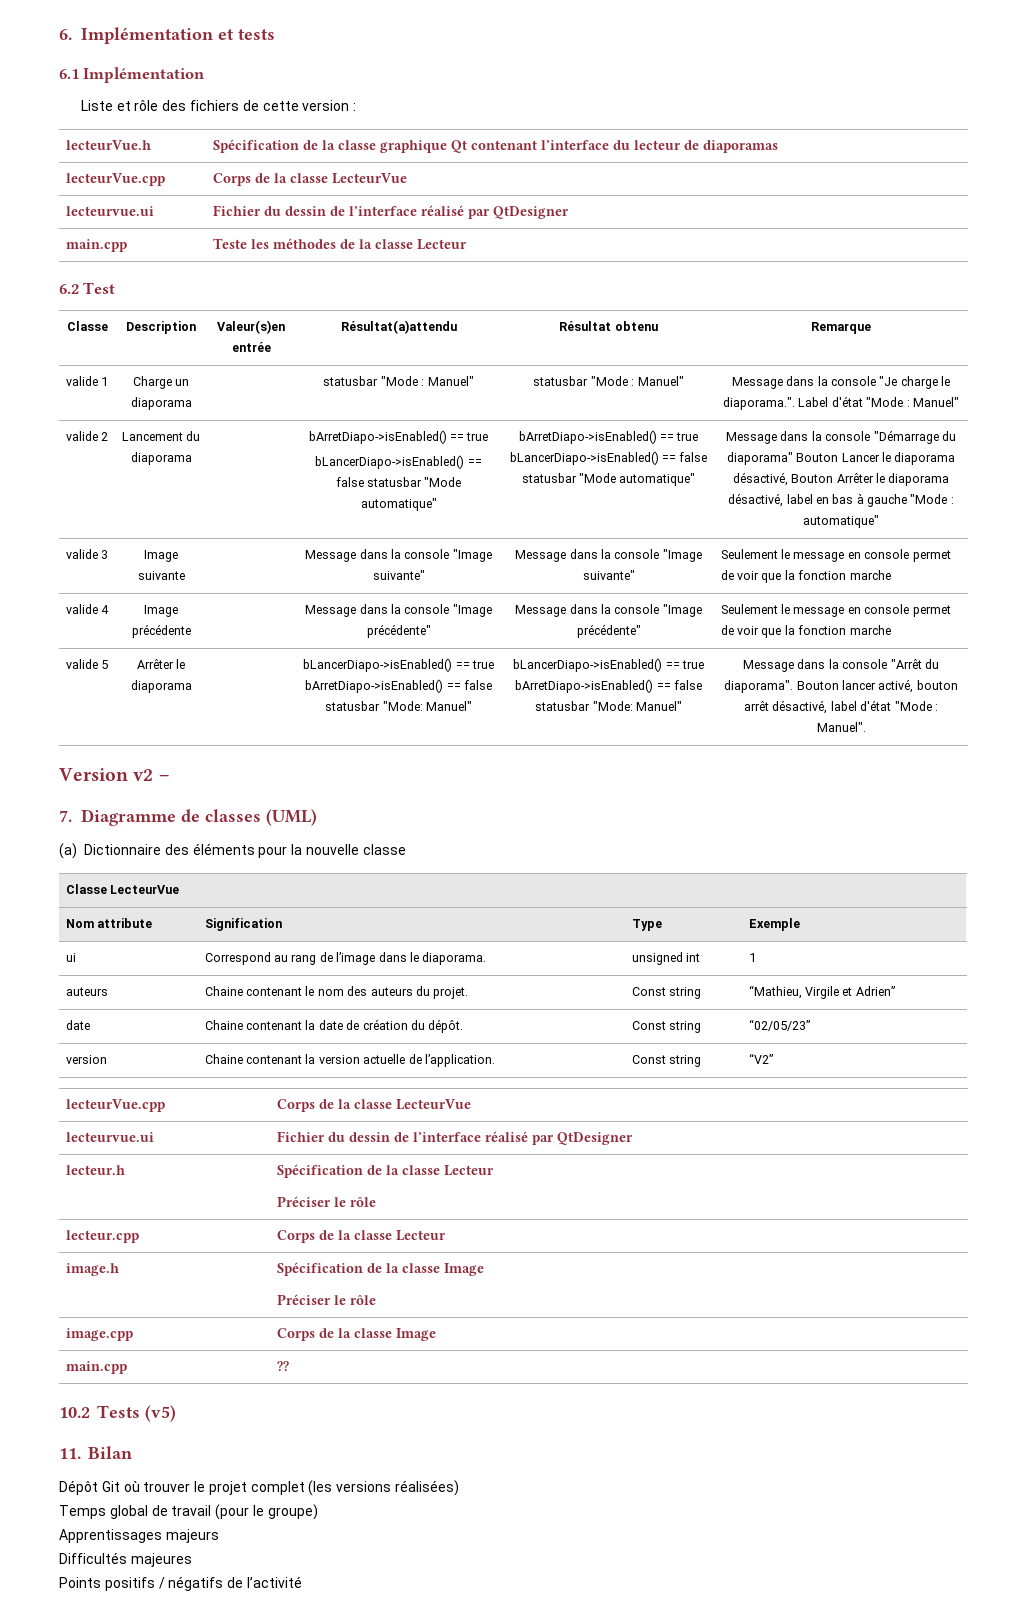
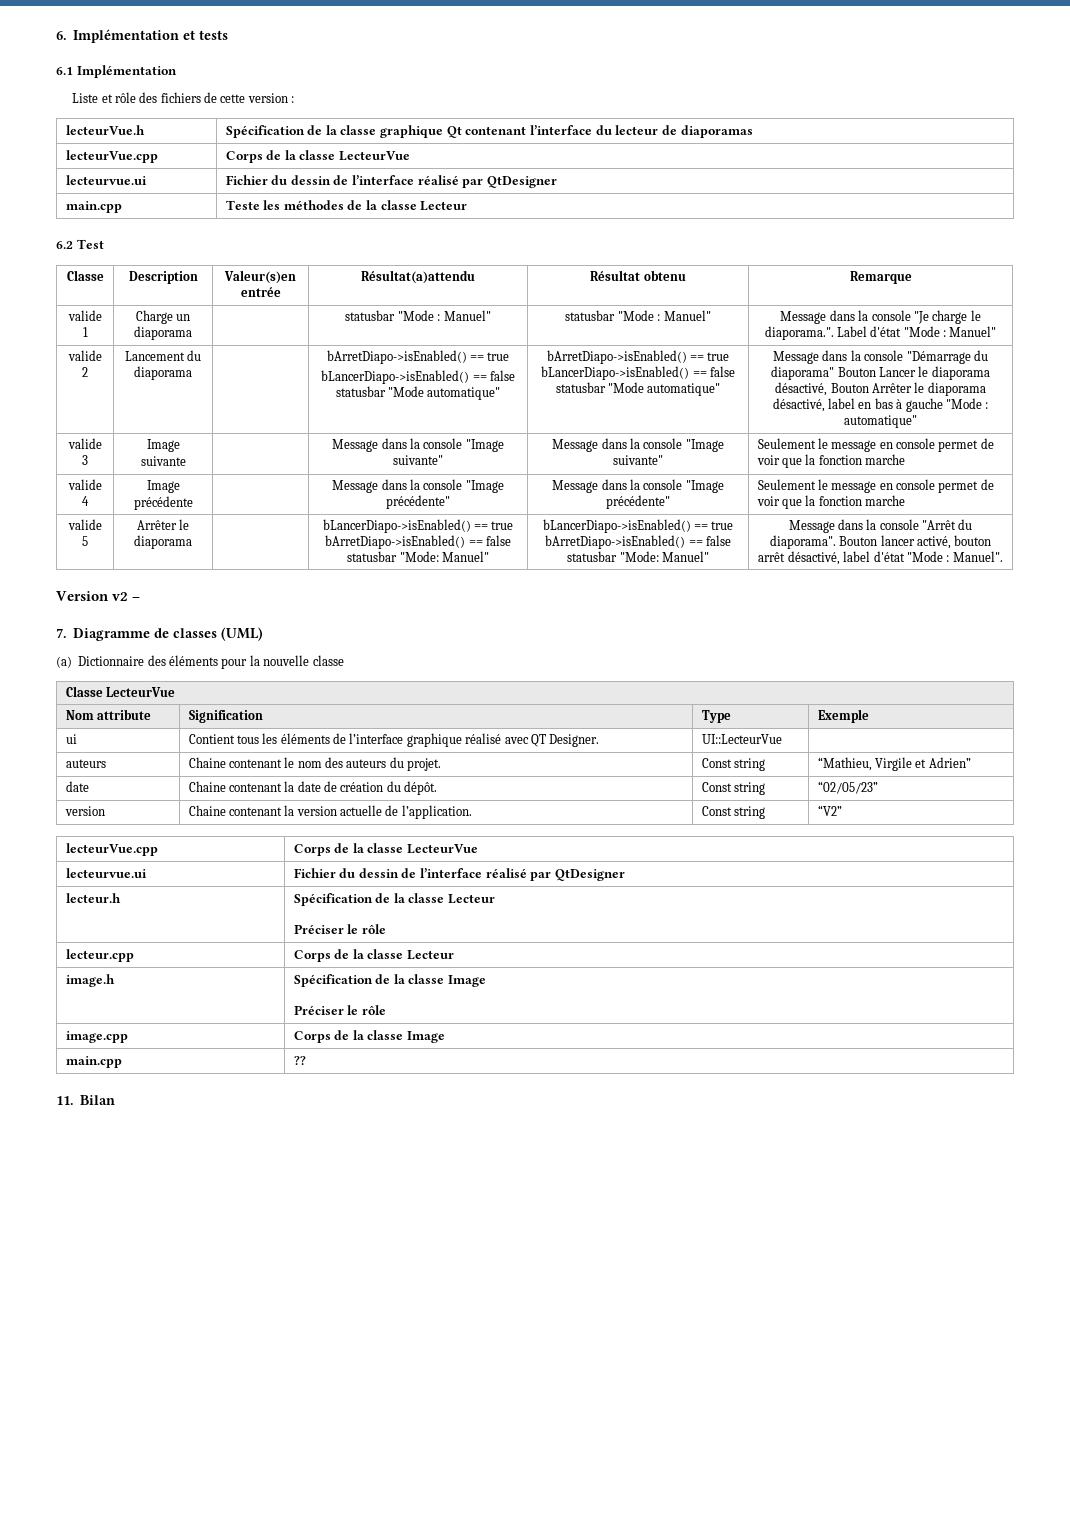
[204,952,487,965] [631,952,701,965] [748,953,756,962] Correspond au rang de l’image dans le diaporama. | unsigned int | 1 -> [188,733,600,747] [701,734,782,744] Contient tous les éléments de l’interface graphique réalisé avec QT Designer. | UI::LecteurVue |
[59,1405,176,1422] [59,1446,132,1459] [59,1480,460,1496] [59,1504,318,1520] [59,1529,219,1543] [59,1552,192,1567] [59,1576,302,1591] 10.2 Tests (v5) // 11. Bilan // Dépôt Git où trouver le projet complet (les versions réalisées) // Temps global de travail (pour le groupe) // Apprentissages majeurs // Difficultés majeures // Points positifs / négatifs de l’activité -> [56,1095,116,1105] 11. Bilan

